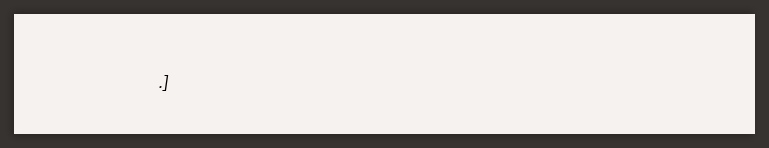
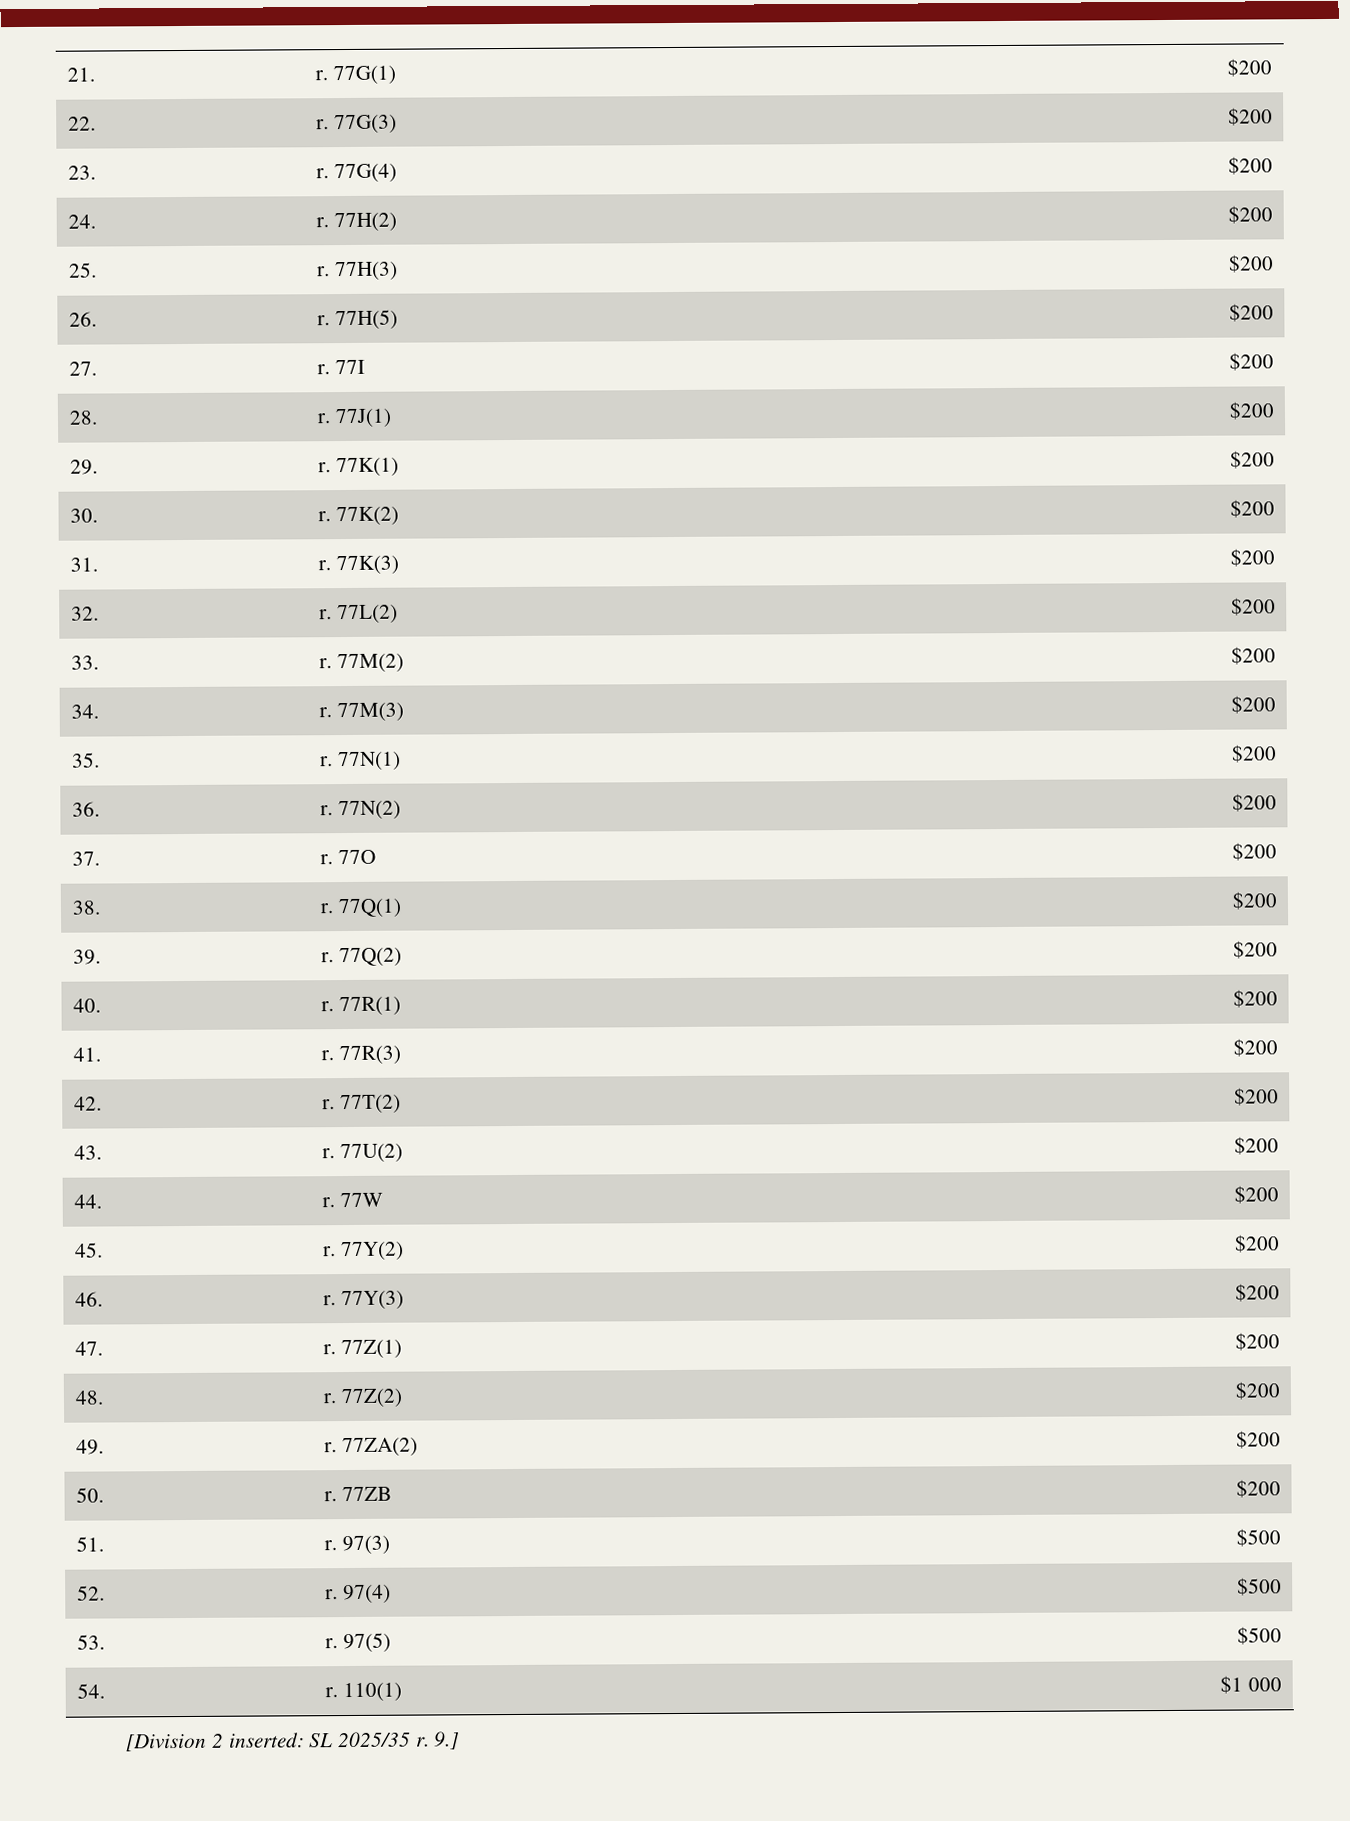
[159,75,170,91] .] -> [67,67,96,82] [315,65,397,85] [1226,58,1272,77] [68,116,97,131] [316,114,398,134] [1227,107,1273,126] [68,165,97,180] [316,163,398,183] [1227,156,1273,175] [68,214,97,229] [316,212,398,232] [1227,205,1273,224] [69,262,98,278] [317,261,399,281] [1228,254,1274,273] [69,311,98,327] [317,309,399,330] [1228,303,1274,322] [69,361,98,376] [317,359,366,375] [1228,352,1274,371] [69,410,99,425] [317,408,393,428] [1228,401,1275,420] [70,459,99,475] [318,457,400,477] [1229,450,1275,469] [70,508,99,523] [318,506,400,526] [1229,499,1275,518] [70,557,99,572] [318,555,400,575] [1229,548,1275,567] [71,606,100,621] [319,604,399,624] [1230,597,1276,616] [71,655,100,670] [319,653,405,673] [1230,646,1276,665] [71,704,100,719] [319,702,405,722] [1230,695,1276,714] [72,752,101,768] [320,751,402,771] [1230,744,1277,763] [72,801,101,817] [320,800,402,820] [1231,793,1277,812] [72,851,101,866] [320,849,377,865] [1231,842,1277,861] [72,900,102,915] [320,898,403,918] [1231,891,1278,910] [73,949,102,965] [321,947,403,967] [1232,940,1278,959] [73,998,102,1013] [321,996,402,1016] [1232,989,1278,1008] [73,1047,102,1062] [321,1045,402,1065] [1232,1038,1278,1057] [74,1096,103,1111] [322,1094,402,1114] [1233,1087,1279,1106] [74,1145,103,1160] [322,1143,404,1163] [1233,1136,1279,1155] [74,1194,103,1209] [322,1192,384,1208] [1233,1185,1279,1204] [75,1242,104,1258] [323,1241,405,1261] [1233,1234,1280,1253] [75,1291,104,1307] [323,1290,405,1310] [1234,1283,1280,1302] [75,1341,104,1356] [323,1339,403,1359] [1234,1332,1280,1351] [75,1390,105,1405] [323,1388,404,1408] [1234,1381,1280,1400] [76,1439,105,1455] [324,1437,419,1457] [1235,1430,1281,1449] [76,1487,105,1503] [324,1486,393,1502] [1235,1479,1281,1498] [76,1536,105,1552] [324,1535,391,1555] [1235,1528,1281,1547] [77,1585,106,1601] [325,1584,392,1604] [1236,1577,1282,1596] [77,1634,106,1650] [325,1632,392,1653] [1236,1626,1282,1645] [77,1683,106,1699] [325,1682,403,1702] [1219,1675,1282,1694] [126,1731,461,1752] 21. | r. 77G(1) | $200 // 22. | r. 77G(3) | $200 // 23. | r. 77G(4) | $200 // 24. | r. 77H(2) | $200 // 25. | r. 77H(3) | $200 // 26. | r. 77H(5) | $200 // 27. | r. 77I | $200 // 28. | r. 77J(1) | $200 // 29. | r. 77K(1) | $200 // 30. | r. 77K(2) | $200 // 31. | r. 77K(3) | $200 // 32. | r. 77L(2) | $200 // 33. | r. 77M(2) | $200 // 34. | r. 77M(3) | $200 // 35. | r. 77N(1) | $200 // 36. | r. 77N(2) | $200 // 37. | r. 77O | $200 // 38. | r. 77Q(1) | $200 // 39. | r. 77Q(2) | $200 // 40. | r. 77R(1) | $200 // 41. | r. 77R(3) | $200 // 42. | r. 77T(2) | $200 // 43. | r. 77U(2) | $200 // 44. | r. 77W | $200 // 45. | r. 77Y(2) | $200 // 46. | r. 77Y(3) | $200 // 47. | r. 77Z(1) | $200 // 48. | r. 77Z(2) | $200 // 49. | r. 77ZA(2) | $200 // 50. | r. 77ZB | $200 // 51. | r. 97(3) | $500 // 52. | r. 97(4) | $500 // 53. | r. 97(5) | $500 // 54. | r. 110(1) | $1 000 // [Division 2 inserted: SL 2025/35 r. 9.]

